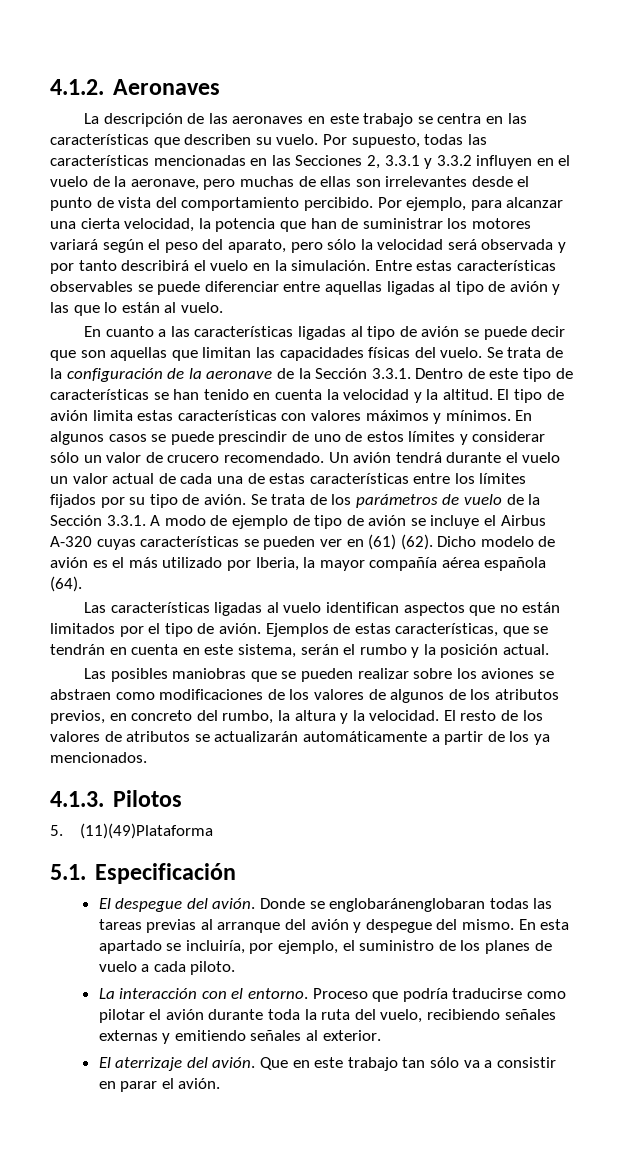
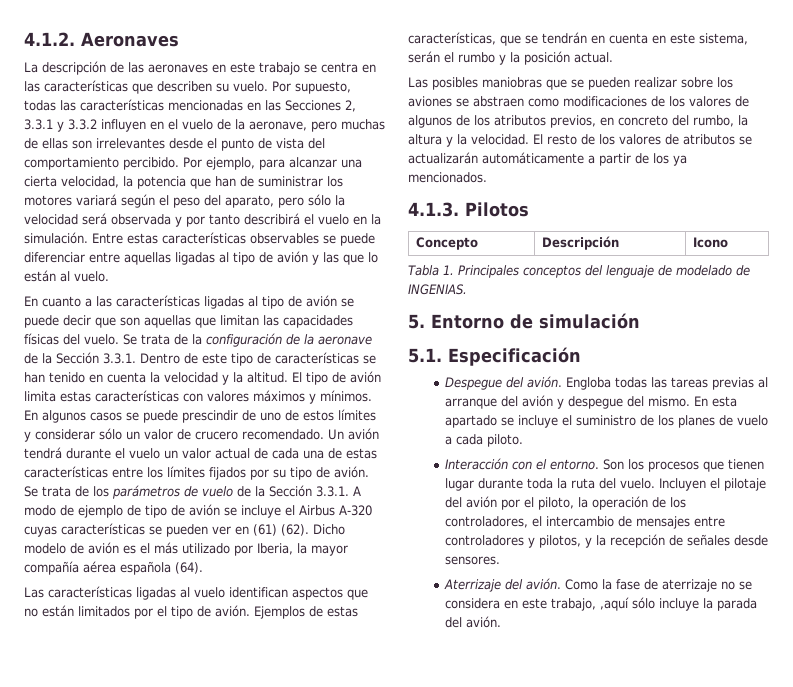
[50,823,213,839] [50,863,236,884] [98,898,486,912] // 5. (11)(49)Plataforma // 5.1. Especificación // El despegue del avión. Donde se englobaránenglobaran -> [415,237,478,250] [541,236,619,250] [692,237,728,248] [408,265,750,278] [408,284,467,295] [408,313,641,329] [408,347,582,366] [445,376,612,390] // Concepto | Descripción | Icono // Tabla 1. Principales conceptos del lenguaje de modelado de INGENIAS. // 5. Entorno de simulación // 5.1. Especificación // Despegue del avión. Engloba
[185,940,339,954] incluiría, por ejemplo, -> [518,415,559,428] incluye
[98,988,198,999] La interacción -> [445,458,509,470] Interacción
[312,988,566,1002] [98,1009,204,1023] Proceso que podría traducirse como pilotar el avión -> [603,459,765,472] [445,478,475,491] Son los procesos que tienen lugar
[380,1009,556,1023] [98,1030,381,1044] [98,1057,556,1071] [98,1078,174,1092] vuelo, recibiendo señales externas y emitiendo señales al exterior. // El aterrizaje del avión. Que en este trabajo tan sólo va a consistir en parar el -> [620,478,767,491] [445,496,687,510] [445,516,726,529] [445,534,769,548] [445,556,501,565] [444,578,753,592] [445,597,758,611] [445,617,463,628] vuelo. Incluyen el pilotaje del avión por el piloto, la operación de los controladores, el intercambio de mensajes entre controladores y pilotos, y la recepción de señales desde sensores. // Aterrizaje del avión. Como la fase de aterrizaje no se considera en este trabajo, ,aquí sólo incluye la parada del

